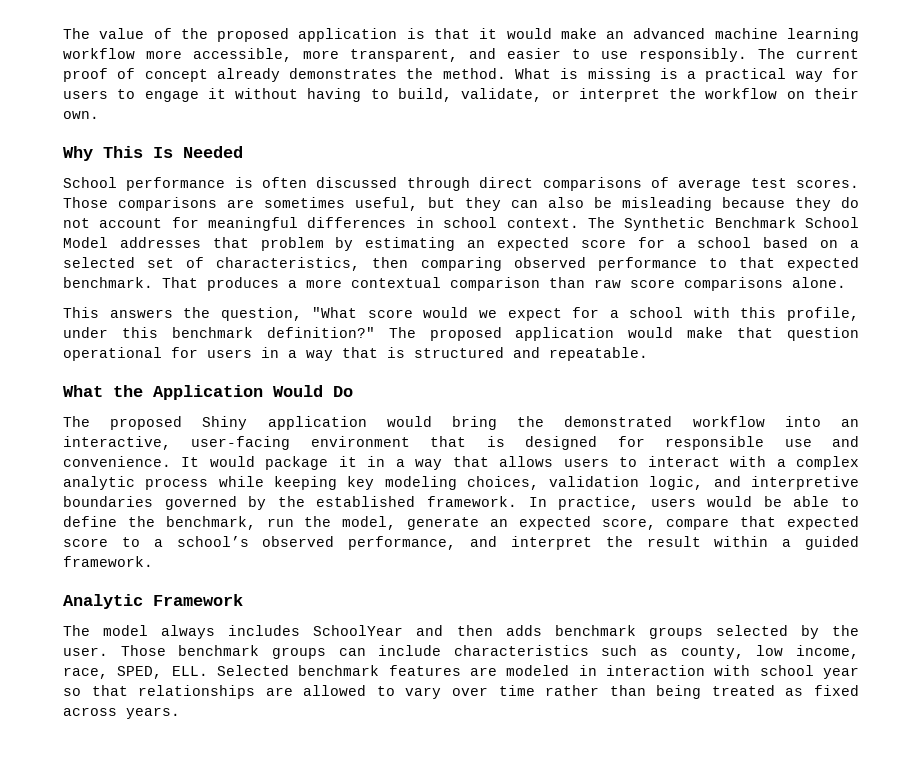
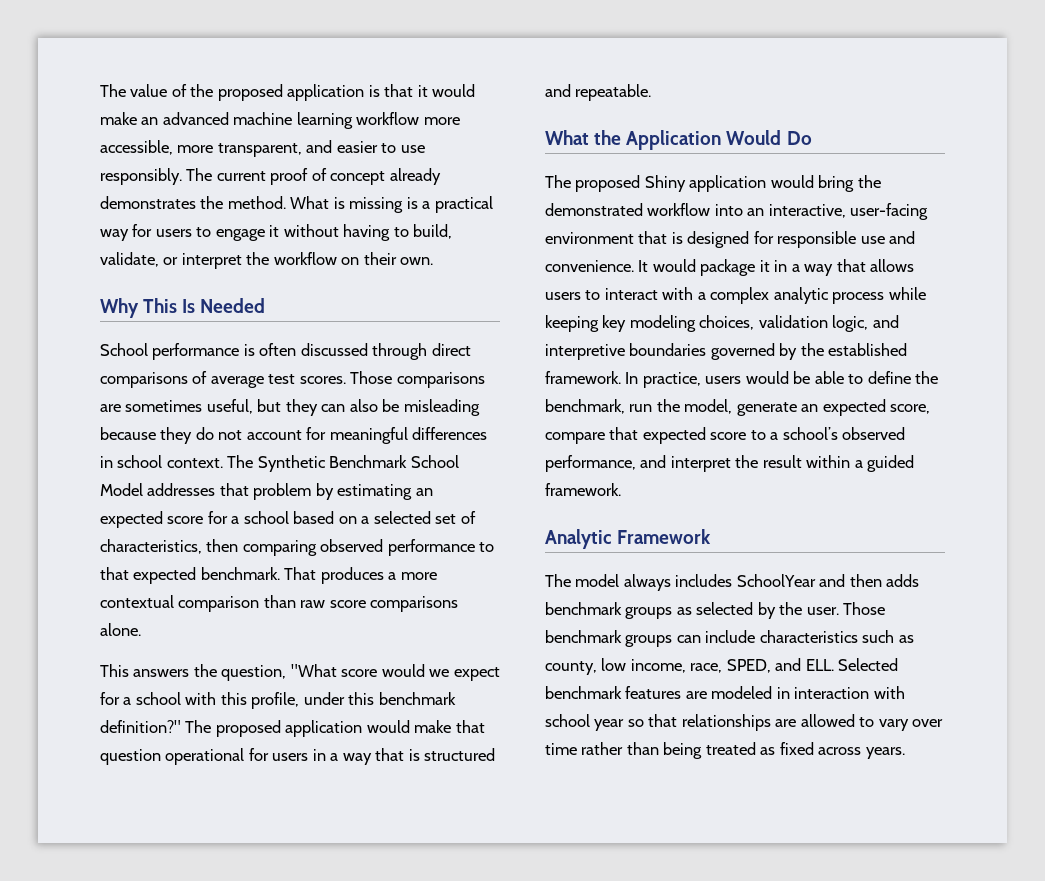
(703, 633) none -> [676,607,692,615] as
(163, 672) none -> [775,658,802,671] and

